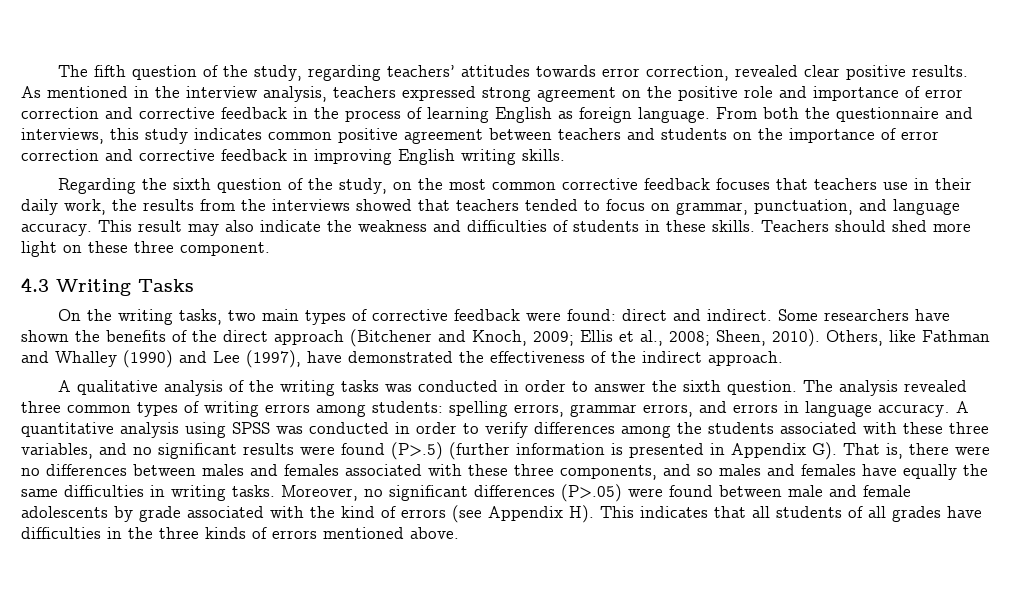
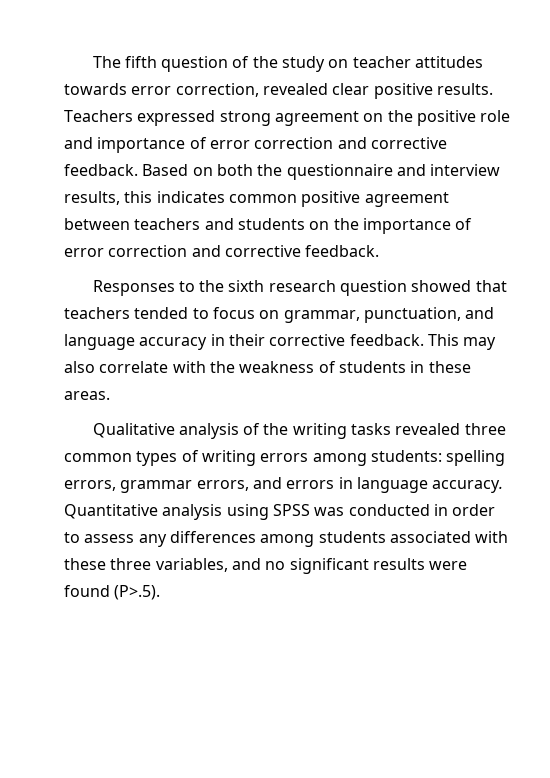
[253,65,455,81] study, regarding teachers’ -> [282,56,411,72] study on teacher
[21,86,396,102] As mentioned in the interview analysis, teachers -> [64,110,133,122] Teachers
[221,107,757,123] feedback in the process of learning English as foreign language. From -> [64,164,213,176] feedback. Based on
[21,128,188,144] interviews, this study -> [430,164,501,176] [64,191,153,205] interview results, this
[221,149,565,165] [57,178,972,194] [21,199,350,215] feedback in improving English writing skills. // Regarding the sixth question of the study, on the most common corrective feedback focuses that teachers use in their daily work, the results from the interviews -> [305,245,380,257] [92,280,408,296] feedback. // Responses to the sixth research question
[21,220,971,236] [21,241,270,257] [21,277,194,296] [57,309,950,325] [21,329,990,347] [21,350,783,368] [57,380,158,395] accuracy. This result may also indicate the weakness and difficulties of students in these skills. Teachers should shed more light on these three component. // 4.3 Writing Tasks // On the writing tasks, two main types of corrective feedback were found: direct and indirect. Some researchers have shown the benefits of the direct approach (Bitchener and Knoch, 2009; Ellis et al., 2008; Sheen, 2010). Others, like Fathman and Whalley (1990) and Lee (1997), have demonstrated the effectiveness of the indirect approach. // A qualitative -> [139,334,497,350] [64,361,471,373] [64,391,110,400] [92,423,175,438] accuracy in their corrective feedback. This may also correlate with the weakness of students in these areas. // Qualitative
[384,380,898,396] was conducted in order to answer the sixth question. The analysis -> (392, 429) none
[956,401,969,413] [21,422,114,437] A quantitative -> [64,504,158,519] Quantitative
[485,422,528,438] verify -> [84,534,167,547] assess any
[677,422,702,434] the -> (315, 540) none
[391,442,990,460] [21,464,988,480] [21,484,911,502] [21,505,982,523] [21,527,459,539] (P>.5) (further information is presented in Appendix G). That is, there were no differences between males and females associated with these three components, and so males and females have equally the same difficulties in writing tasks. Moreover, no significant differences (P>.05) were found between male and female adolescents by grade associated with the kind of errors (see Appendix H). This indicates that all students of all grades have difficulties in the three kinds of errors mentioned above. -> [114,585,161,600] (P>.5).

